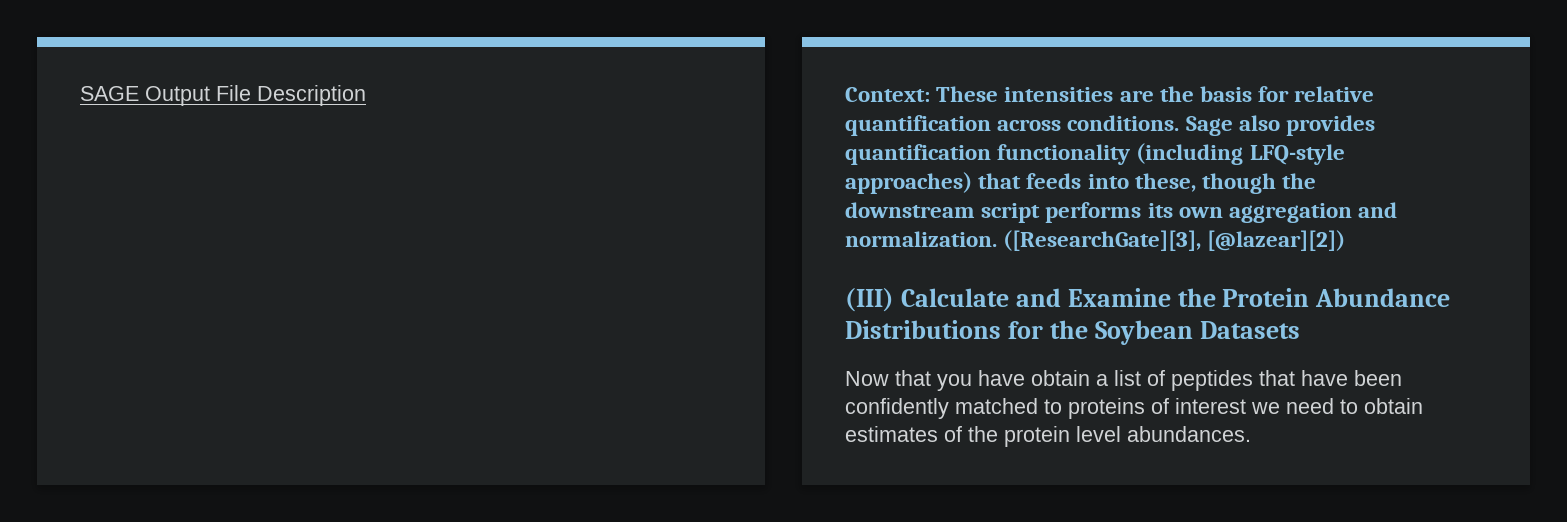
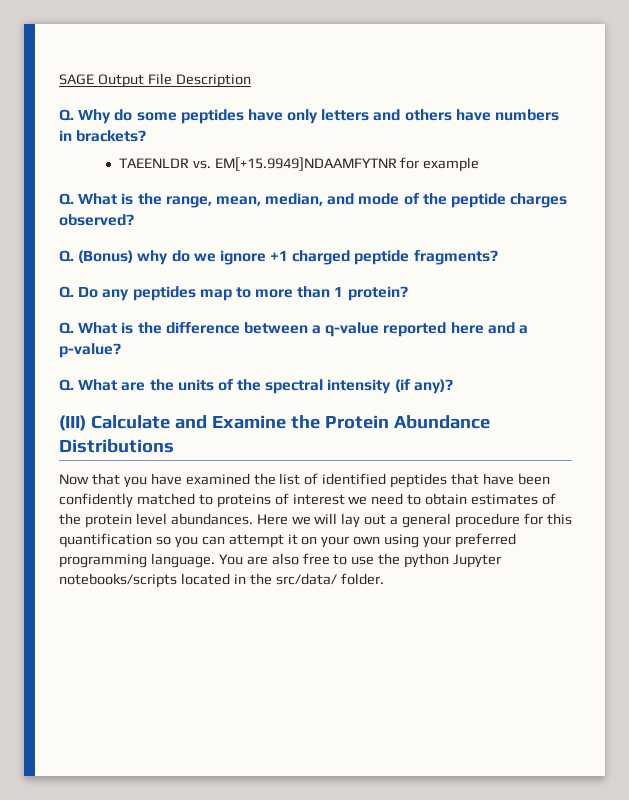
[845,86,1375,102] [845,115,1376,136] [845,143,1345,165] [845,172,1317,194] [845,202,1398,223] [845,230,1346,251] Context: These intensities are the basis for relative quantification across conditions. Sage also provides quantification functionality (including LFQ-style approaches) that feeds into these, though the downstream script performs its own aggregation and normalization. ([ResearchGate][3], [@lazear][2]) -> [59,109,560,124] [59,130,147,142] [118,157,480,172] [59,193,568,208] [59,214,134,226] [59,250,498,265] [59,286,408,301] [59,322,529,337] [59,343,121,358] [59,379,453,394] Q. Why do some peptides have only letters and others have numbers in brackets? // TAEENLDR vs. EM[+15.9949]NDAAMFYTNR for example // Q. What is the range, mean, median, and mode of the peptide charges observed? // Q. (Bonus) why do we ignore +1 charged peptide fragments? // Q. Do any peptides map to more than 1 protein? // Q. What is the difference between a q-value reported here and a p-value? // Q. What are the units of the spectral intensity (if any)?
[1007,320,1300,345] for the Soybean Datasets -> (174, 446) none
[1031,370,1108,386] obtain a -> [185,473,276,485] examined the
(1165, 378) none -> [322,473,387,485] identified
(1251, 434) none -> [256,513,572,528] [59,533,517,548] [59,553,502,568] [59,573,384,588] Here we will lay out a general procedure for this quantification so you can attempt it on your own using your preferred programming language. You are also free to use the python Jupyter notebooks/scripts located in the src/data/ folder.

